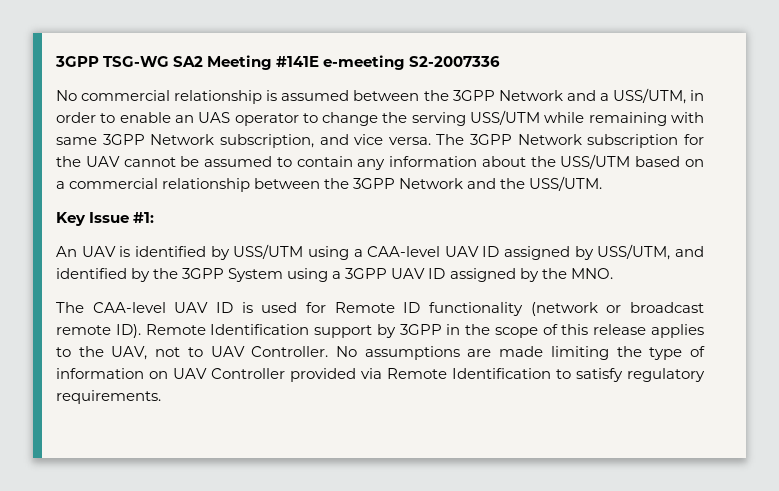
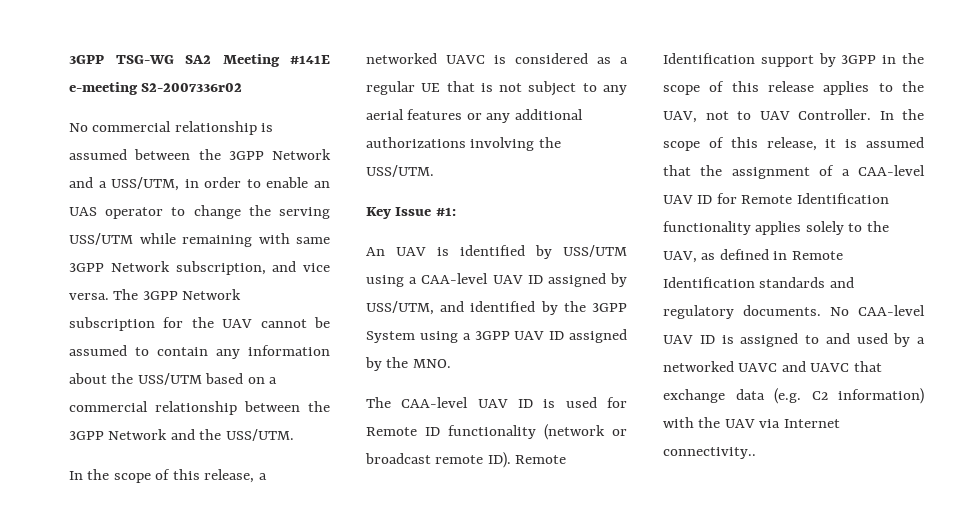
[409,56,501,67] S2-2007336 -> [141,83,243,92] S2-2007336r02
(603, 183) none -> [69,469,267,483] [366,53,628,64] [366,81,627,96] [366,109,583,123] [366,137,561,151] [366,165,434,177] // In the scope of this release, a networked UAVC is considered as a regular UE that is not subject to any aerial features or any additional authorizations involving the USS/UTM.
[336,346,705,360] [56,368,705,382] [56,390,161,404] No assumptions are made limiting the type of information on UAV Controller provided via Remote Identification to satisfy regulatory requirements. -> [879,109,924,120] [663,137,924,151] [663,165,925,179] [663,193,889,204] [663,221,889,235] [663,249,843,263] [663,277,854,288] [663,305,925,319] [663,333,925,347] [663,361,882,372] [663,388,924,404] [663,417,840,428] [663,447,756,459] In the scope of this release, it is assumed that the assignment of a CAA-level UAV ID for Remote Identification functionality applies solely to the UAV, as defined in Remote Identification standards and regulatory documents. No CAA-level UAV ID is assigned to and used by a networked UAVC and UAVC that exchange data (e.g. C2 information) with the UAV via Internet connectivity..

